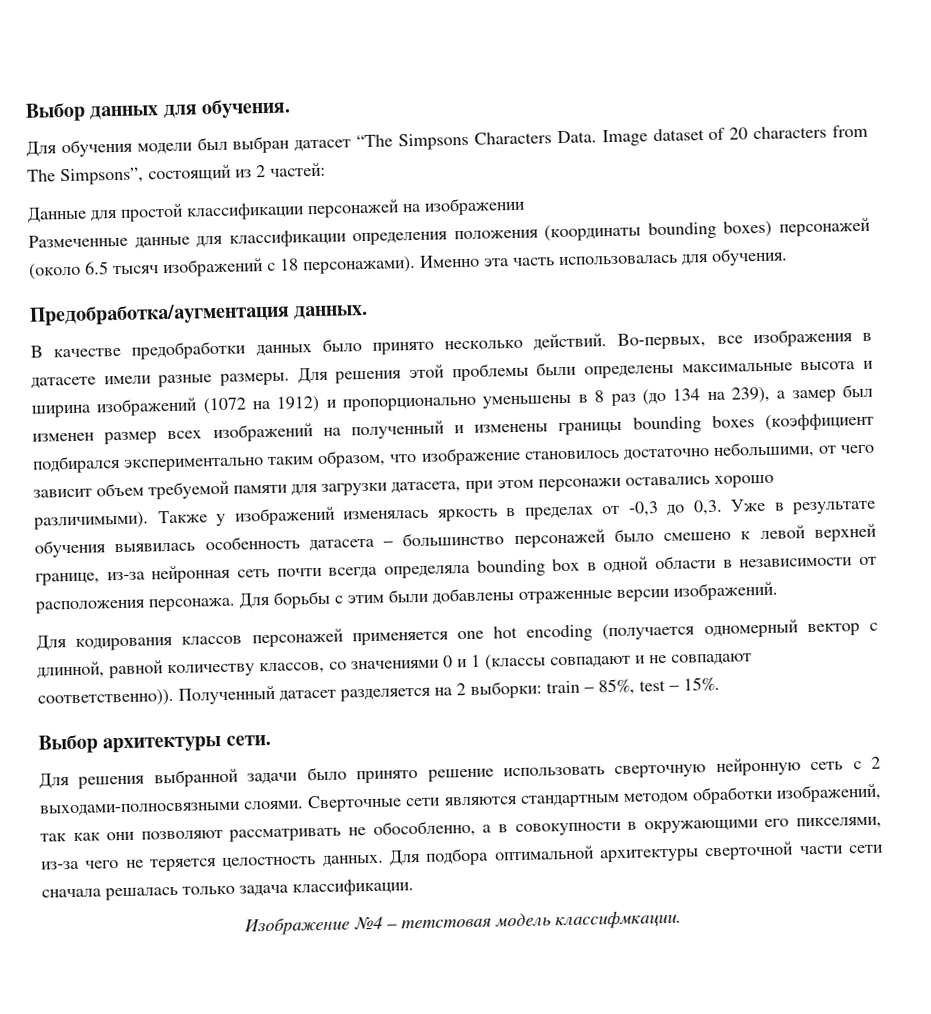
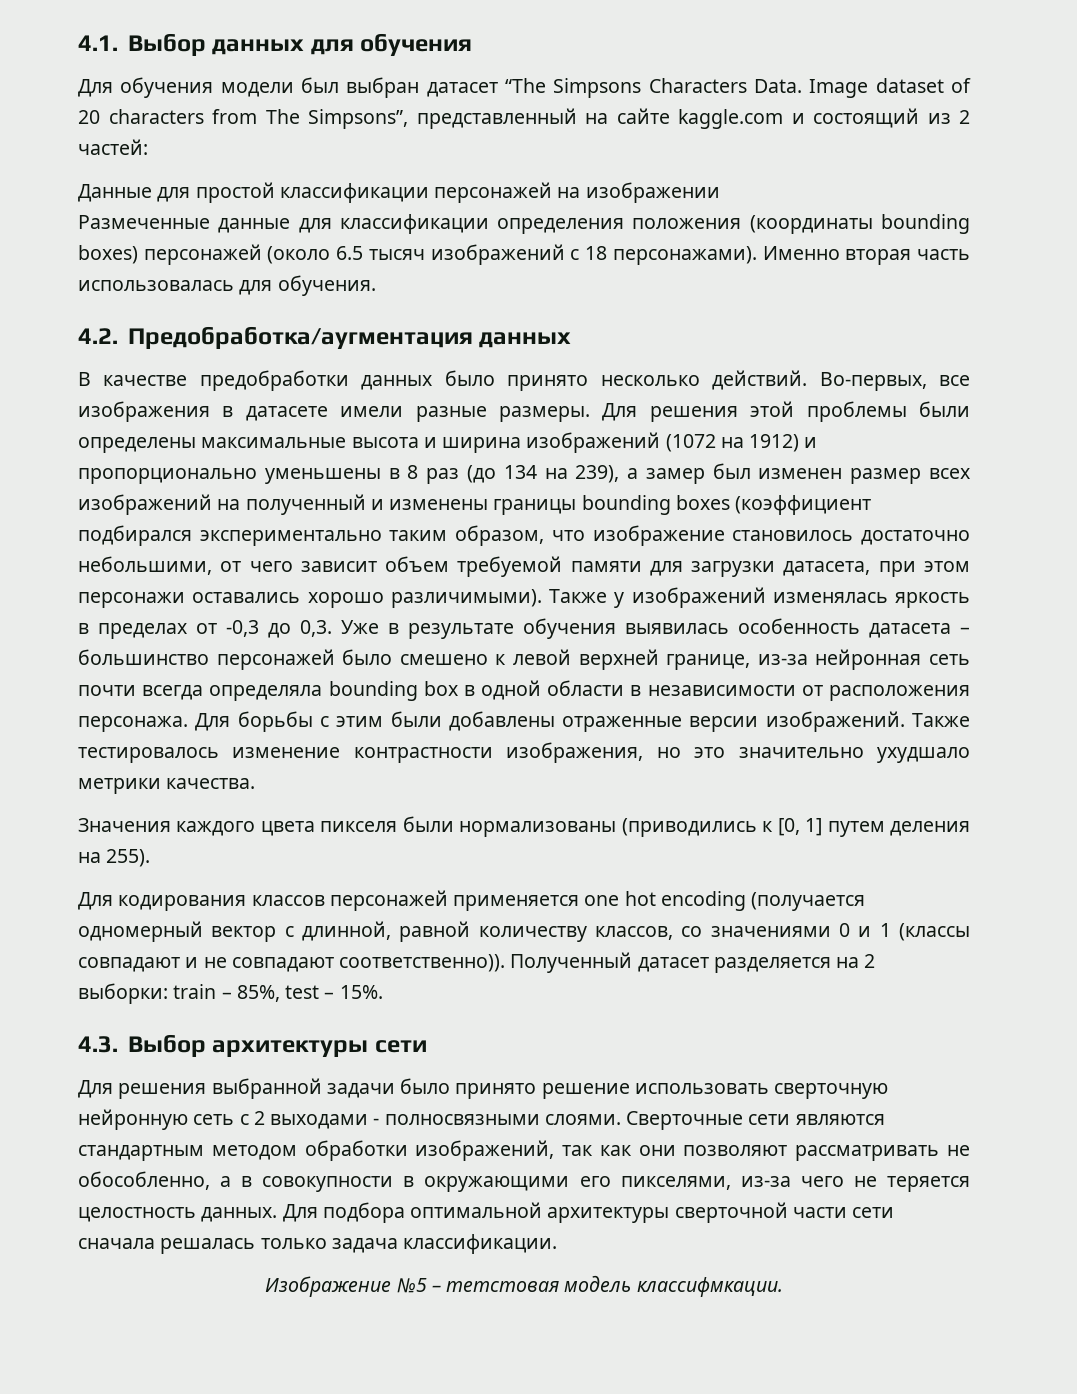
(25, 112) none -> [78,35,118,51] 4.1.
[201,98,292,120] обучения. -> [360,33,473,56] обучения
(144, 176) none -> [416,108,805,129] представленный на сайте kaggle.com и
[483,258,510,267] эта -> [845,249,912,265] вторая
[29,302,369,327] Предобработка/аугментация данных. -> [78,326,572,349] 4.2. Предобработка/аугментация данных
(778, 591) none -> [912,713,970,727] [78,742,971,763] [78,778,256,794] [78,816,971,837] [78,849,151,867] Также тестировалось изменение контрастности изображения, но это значительно ухудшало метрики качества. // Значения каждого цвета пикселя были нормализованы (приводились к [0, 1] путем деления на 255).
(720, 684) none -> [78,1036,118,1053] 4.3.
[225,734,271,746] сети. -> [374,1040,427,1053] сети
[39,801,241,817] выходами-полносвязными -> [270,1114,540,1129] выходами - полносвязными
[353,916,383,930] №4 -> [396,1278,427,1293] №5

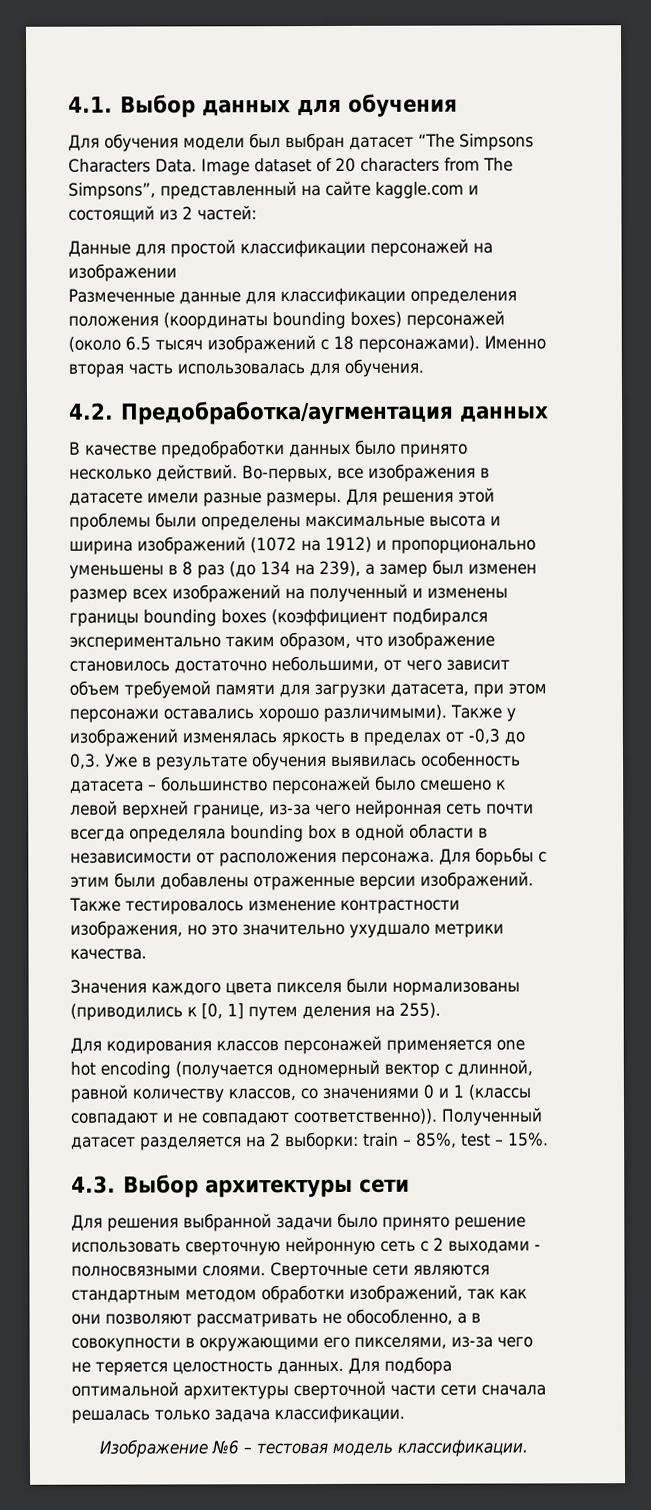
(808, 659) none -> [315,803,351,816] чего
[396,1275,783,1297] №5 – тетстовая модель классифмкации. -> [210,1439,528,1457] №6 – тестовая модель классификации.

